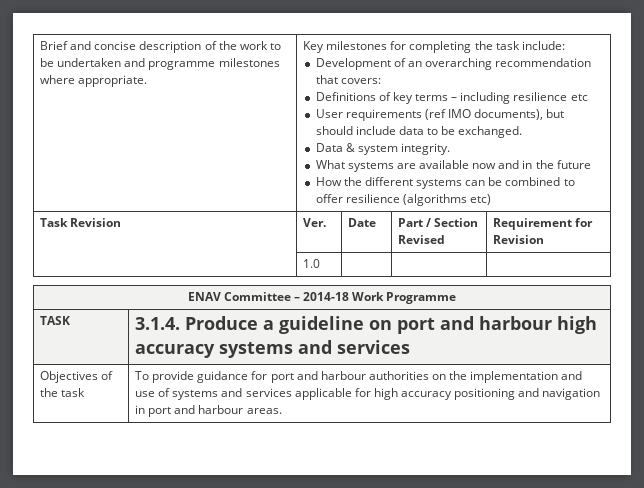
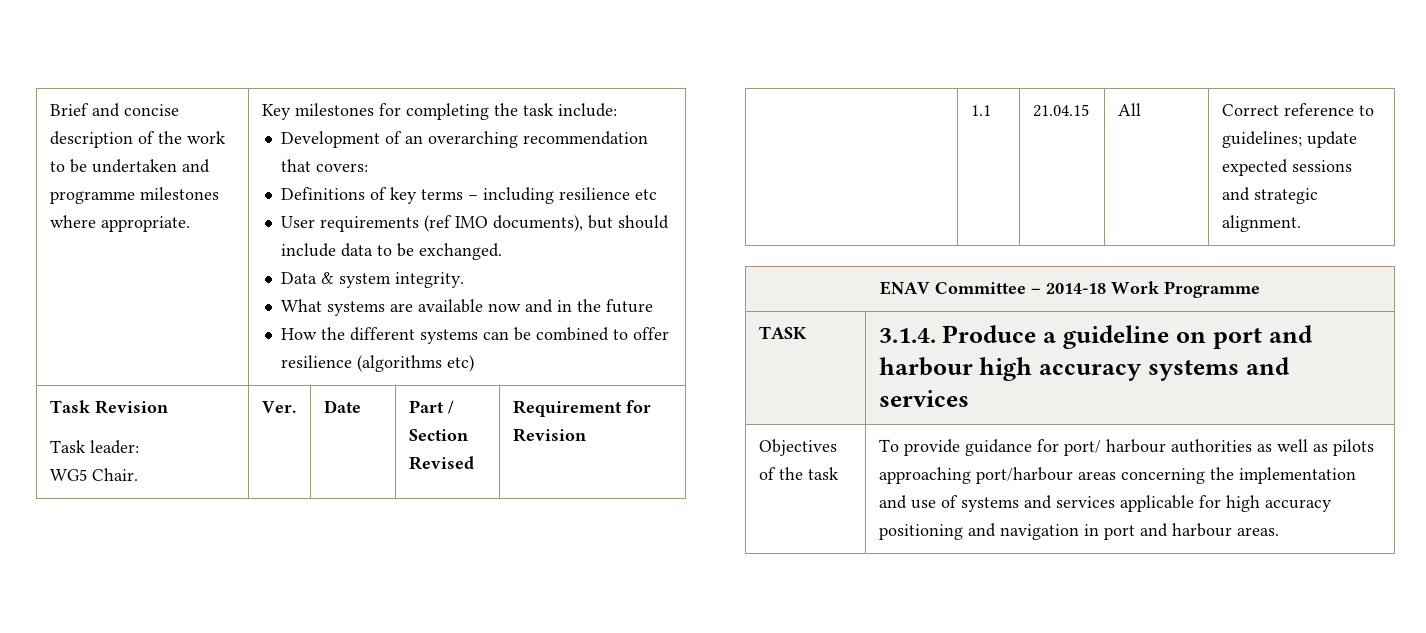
(122, 222) none -> [49,440,139,454] [49,468,138,481] // Task leader: // WG5 Chair.
[303,259,321,268] 1.0 | | | -> [970,105,991,116] [1032,104,1089,117] [1117,103,1141,116] [1221,103,1374,116] [1221,131,1357,148] [1221,159,1352,176] [1221,187,1318,204] [1221,215,1301,232] 1.1 | 21.04.15 | All | Correct reference to guidelines; update expected sessions and strategic alignment.
[270,371,446,383] port and harbour authorities on -> [1063,439,1374,456] [878,467,1205,484] port/ harbour authorities as well as pilots approaching port/harbour areas concerning

